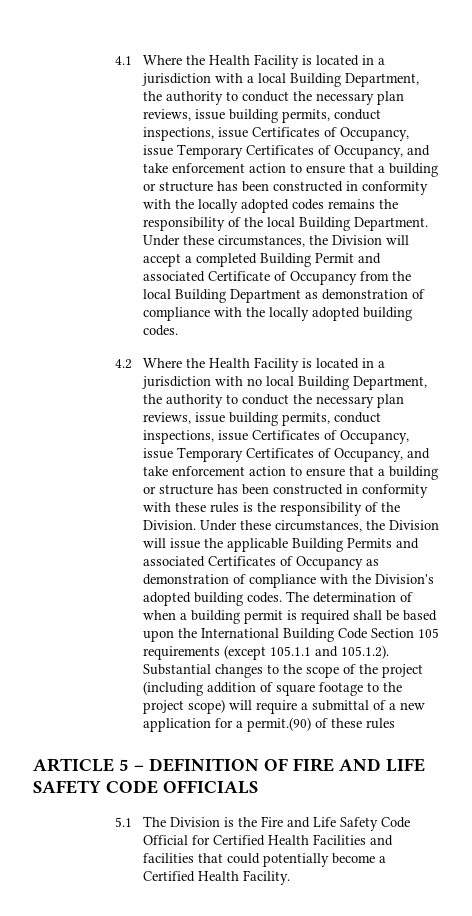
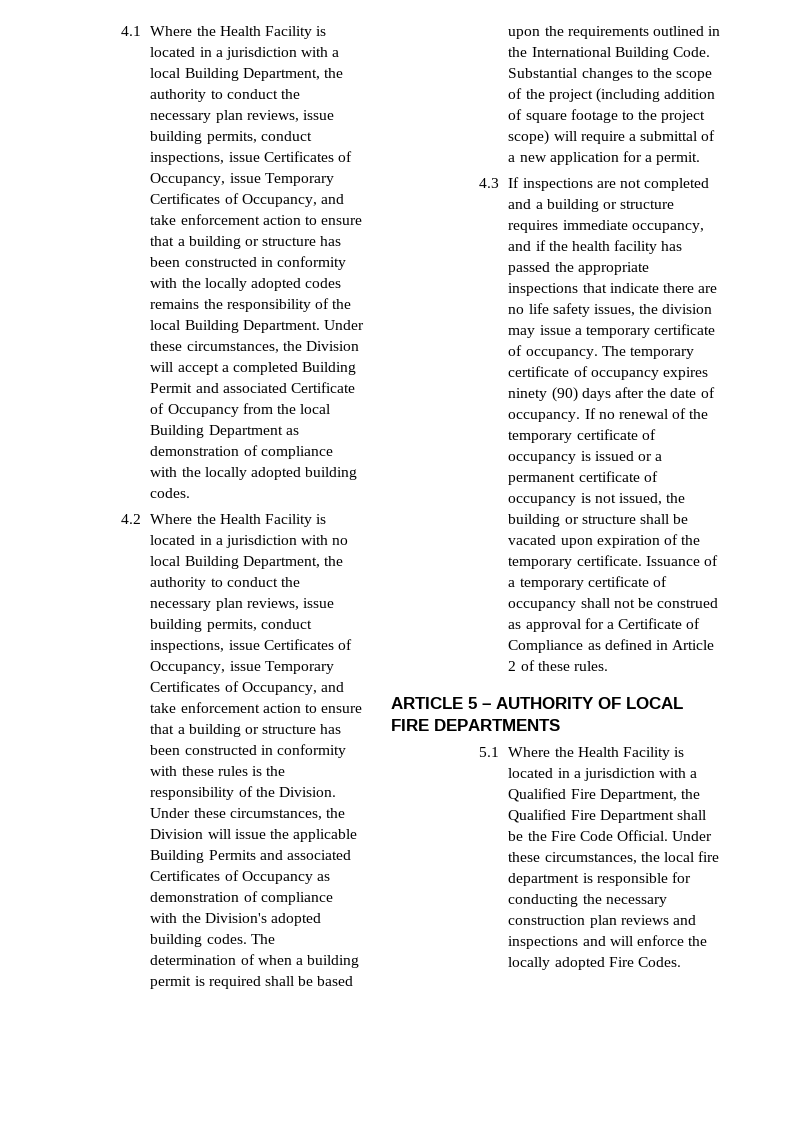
[200,628,439,642] [142,645,389,660] International Building Code Section 105 requirements (except 105.1.1 and 105.1.2). -> [567,26,721,39] [508,47,710,60] requirements outlined in the International Building Code.
[246,717,311,732] permit.(90) -> [656,152,701,165] [479,177,710,191] [508,199,675,212] [508,220,704,233] [508,240,683,254] [508,262,649,275] [508,283,718,296] [508,303,713,317] [508,324,716,338] [508,345,694,359] [508,366,708,380] [508,387,715,402] [508,408,709,422] [508,429,656,443] [508,451,663,464] [508,471,658,485] [508,493,686,506] [508,514,689,527] [508,534,701,548] [508,555,718,569] [508,576,667,590] [508,598,719,611] [508,618,701,632] [508,639,715,653] [508,661,517,671] permit. // 4.3 If inspections are not completed and a building or structure requires immediate occupancy, and if the health facility has passed the appropriate inspections that indicate there are no life safety issues, the division may issue a temporary certificate of occupancy. The temporary certificate of occupancy expires ninety (90) days after the date of occupancy. If no renewal of the temporary certificate of occupancy is issued or a permanent certificate of occupancy is not issued, the building or structure shall be vacated upon expiration of the temporary certificate. Issuance of a temporary certificate of occupancy shall not be construed as approval for a Certificate of Compliance as defined in Article 2
[365,718,395,729] rules -> [573,661,608,671] rules.
[149,758,425,772] [33,780,258,794] [115,816,410,831] [142,834,393,846] [142,853,386,867] [142,870,290,885] DEFINITION OF FIRE AND LIFE SAFETY CODE OFFICIALS // 5.1 The Division is the Fire and Life Safety Code Official for Certified Health Facilities and facilities that could potentially become a Certified Health Facility. -> [496,697,683,709] [391,719,560,731] [479,747,685,760] [508,768,698,781] [508,788,700,802] [508,809,706,823] [508,830,713,841] [508,851,720,864] [508,872,691,886] [508,894,667,907] [508,915,696,928] [508,935,708,949] [508,957,681,970] AUTHORITY OF LOCAL FIRE DEPARTMENTS // 5.1 Where the Health Facility is located in a jurisdiction with a Qualified Fire Department, the Qualified Fire Department shall be the Fire Code Official. Under these circumstances, the local fire department is responsible for conducting the necessary construction plan reviews and inspections and will enforce the locally adopted Fire Codes.

